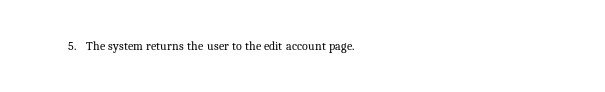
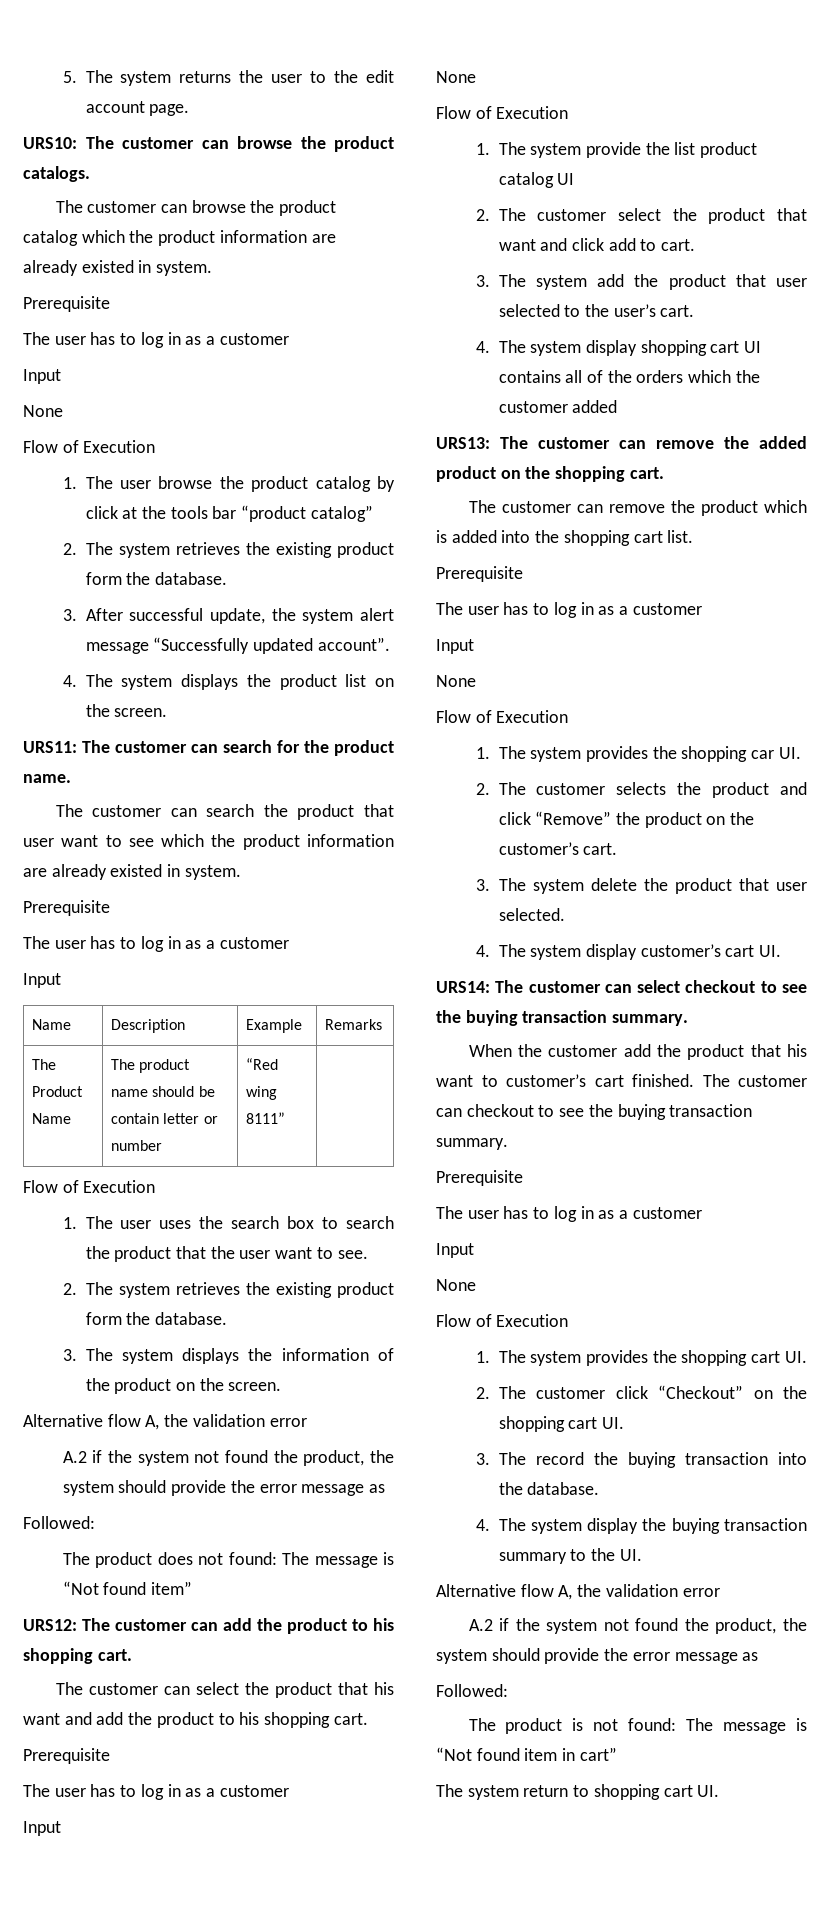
(354, 48) none -> [23,136,394,152] [23,166,90,182] [55,200,337,216] [23,230,336,246] [23,260,213,276] [23,296,110,312] [23,332,289,348] [23,369,61,384] [23,405,63,417] [23,440,156,453] [62,476,395,492] [85,505,373,522] [62,542,394,558] [85,572,227,585] [62,608,394,624] [85,637,390,654] [62,674,394,690] [85,704,168,717] [23,740,394,756] [23,774,71,783] [55,804,395,820] [23,834,394,850] [23,864,241,880] [23,900,110,916] [23,936,289,952] [23,973,61,988] [32,1019,72,1030] [111,1019,186,1033] [246,1019,303,1033] [325,1019,383,1030] [32,1059,57,1070] [32,1086,84,1097] [32,1113,72,1124] [111,1059,191,1073] [111,1086,215,1097] [111,1113,218,1124] [111,1140,163,1151] [246,1058,279,1070] [246,1086,278,1100] [246,1112,286,1124] [23,1180,156,1193] [62,1216,395,1229] [85,1246,368,1262] [62,1282,394,1298] [85,1312,227,1325] [62,1348,394,1364] [85,1378,282,1394] [23,1414,307,1430] [62,1450,394,1466] [62,1480,386,1496] [23,1516,95,1529] [62,1552,395,1568] [62,1581,193,1595] [23,1618,394,1634] [23,1648,132,1664] [55,1682,394,1698] [23,1712,368,1728] [23,1748,110,1764] [23,1784,289,1800] [23,1821,61,1836] [436,71,476,83] [436,106,569,119] [475,142,758,158] [498,172,575,188] [475,208,807,224] [498,238,696,251] [475,274,807,290] [498,304,695,317] [475,340,762,356] [498,370,760,383] [498,400,618,413] [436,436,807,449] [436,466,664,482] [468,500,807,516] [436,530,694,546] [436,566,523,582] [436,602,702,618] [436,639,474,654] [436,675,476,687] [436,710,569,723] [475,746,801,762] [475,782,807,798] [498,811,755,828] [498,842,618,855] [475,878,807,894] [498,908,565,921] [475,944,782,960] [436,980,807,993] [436,1010,689,1026] [468,1044,807,1060] [436,1074,807,1087] [436,1104,753,1120] [436,1138,508,1150] [436,1170,523,1186] [436,1206,702,1222] [436,1243,474,1258] [436,1279,476,1291] [436,1314,569,1327] [475,1350,807,1366] [475,1385,807,1399] [498,1416,624,1432] [475,1452,807,1468] [498,1482,600,1495] [475,1518,807,1534] [498,1548,642,1564] [436,1584,720,1600] [468,1618,807,1634] [436,1648,759,1664] [436,1684,508,1697] [468,1718,807,1734] [436,1747,617,1761] [436,1784,720,1800] // URS10: The customer can browse the product catalogs. // The customer can browse the product catalog which the product information are already existed in system. // Prerequisite // The user has to log in as a customer // Input // None // Flow of Execution // 1. The user browse the product catalog by click at the tools bar “product catalog” // 2. The system retrieves the existing product form the database. // 3. After successful update, the system alert message “Successfully updated account”. // 4. The system displays the product list on the screen. // URS11: The customer can search for the product name. // The customer can search the product that user want to see which the product information are already existed in system. // Prerequisite // The user has to log in as a customer // Input // Name | Description | Example | Remarks // The Product Name | The product name should be contain letter or number | “Red wing 8111” | // Flow of Execution // 1. The user uses the search box to search the product that the user want to see. // 2. The system retrieves the existing product form the database. // 3. The system displays the information of the product on the screen. // Alternative flow A, the validation error // A.2 if the system not found the product, the system should provide the error message as // Followed: // The product does not found: The message is “Not found item” // URS12: The customer can add the product to his shopping cart. // The customer can select the product that his want and add the product to his shopping cart. // Prerequisite // The user has to log in as a customer // Input // None // Flow of Execution // 1. The system provide the list product catalog UI // 2. The customer select the product that want and click add to cart. // 3. The system add the product that user selected to the user’s cart. // 4. The system display shopping cart UI contains all of the orders which the customer added // URS13: The customer can remove the added product on the shopping cart. // The customer can remove the product which is added into the shopping cart list. // Prerequisite // The user has to log in as a customer // Input // None // Flow of Execution // 1. The system provides the shopping car UI. // 2. The customer selects the product and click “Remove” the product on the customer’s cart. // 3. The system delete the product that user selected. // 4. The system display customer’s cart UI. // URS14: The customer can select checkout to see the buying transaction summary. // When the customer add the product that his want to customer’s cart finished. The customer can checkout to see the buying transaction summary. // Prerequisite // The user has to log in as a customer // Input // None // Flow of Execution // 1. The system provides the shopping cart UI. // 2. The customer click “Checkout” on the shopping cart UI. // 3. The record the buying transaction into the database. // 4. The system display the buying transaction summary to the UI. // Alternative flow A, the validation error // A.2 if the system not found the product, the system should provide the error message as // Followed: // The product is not found: The message is “Not found item in cart” // The system return to shopping cart UI.

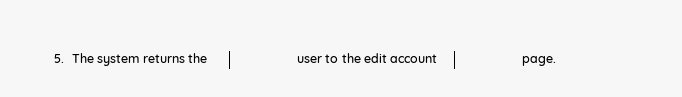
[23,136,394,152] [23,166,90,182] [55,200,337,216] [23,230,336,246] [23,260,213,276] [23,296,110,312] [23,332,289,348] [23,369,61,384] [23,405,63,417] [23,440,156,453] [62,476,395,492] [85,505,373,522] [62,542,394,558] [85,572,227,585] [62,608,394,624] [85,637,390,654] [62,674,394,690] [85,704,168,717] [23,740,394,756] [23,774,71,783] [55,804,395,820] [23,834,394,850] [23,864,241,880] [23,900,110,916] [23,936,289,952] [23,973,61,988] [32,1019,72,1030] [111,1019,186,1033] [246,1019,303,1033] [325,1019,383,1030] [32,1059,57,1070] [32,1086,84,1097] [32,1113,72,1124] [111,1059,191,1073] [111,1086,215,1097] [111,1113,218,1124] [111,1140,163,1151] [246,1058,279,1070] [246,1086,278,1100] [246,1112,286,1124] [23,1180,156,1193] [62,1216,395,1229] [85,1246,368,1262] [62,1282,394,1298] [85,1312,227,1325] [62,1348,394,1364] [85,1378,282,1394] [23,1414,307,1430] [62,1450,394,1466] [62,1480,386,1496] [23,1516,95,1529] [62,1552,395,1568] [62,1581,193,1595] [23,1618,394,1634] [23,1648,132,1664] [55,1682,394,1698] [23,1712,368,1728] [23,1748,110,1764] [23,1784,289,1800] [23,1821,61,1836] [436,71,476,83] [436,106,569,119] [475,142,758,158] [498,172,575,188] [475,208,807,224] [498,238,696,251] [475,274,807,290] [498,304,695,317] [475,340,762,356] [498,370,760,383] [498,400,618,413] [436,436,807,449] [436,466,664,482] [468,500,807,516] [436,530,694,546] [436,566,523,582] [436,602,702,618] [436,639,474,654] [436,675,476,687] [436,710,569,723] [475,746,801,762] [475,782,807,798] [498,811,755,828] [498,842,618,855] [475,878,807,894] [498,908,565,921] [475,944,782,960] [436,980,807,993] [436,1010,689,1026] [468,1044,807,1060] [436,1074,807,1087] [436,1104,753,1120] [436,1138,508,1150] [436,1170,523,1186] [436,1206,702,1222] [436,1243,474,1258] [436,1279,476,1291] [436,1314,569,1327] [475,1350,807,1366] [475,1385,807,1399] [498,1416,624,1432] [475,1452,807,1468] [498,1482,600,1495] [475,1518,807,1534] [498,1548,642,1564] [436,1584,720,1600] [468,1618,807,1634] [436,1648,759,1664] [436,1684,508,1697] [468,1718,807,1734] [436,1747,617,1761] [436,1784,720,1800] // URS10: The customer can browse the product catalogs. // The customer can browse the product catalog which the product information are already existed in system. // Prerequisite // The user has to log in as a customer // Input // None // Flow of Execution // 1. The user browse the product catalog by click at the tools bar “product catalog” // 2. The system retrieves the existing product form the database. // 3. After successful update, the system alert message “Successfully updated account”. // 4. The system displays the product list on the screen. // URS11: The customer can search for the product name. // The customer can search the product that user want to see which the product information are already existed in system. // Prerequisite // The user has to log in as a customer // Input // Name | Description | Example | Remarks // The Product Name | The product name should be contain letter or number | “Red wing 8111” | // Flow of Execution // 1. The user uses the search box to search the product that the user want to see. // 2. The system retrieves the existing product form the database. // 3. The system displays the information of the product on the screen. // Alternative flow A, the validation error // A.2 if the system not found the product, the system should provide the error message as // Followed: // The product does not found: The message is “Not found item” // URS12: The customer can add the product to his shopping cart. // The customer can select the product that his want and add the product to his shopping cart. // Prerequisite // The user has to log in as a customer // Input // None // Flow of Execution // 1. The system provide the list product catalog UI // 2. The customer select the product that want and click add to cart. // 3. The system add the product that user selected to the user’s cart. // 4. The system display shopping cart UI contains all of the orders which the customer added // URS13: The customer can remove the added product on the shopping cart. // The customer can remove the product which is added into the shopping cart list. // Prerequisite // The user has to log in as a customer // Input // None // Flow of Execution // 1. The system provides the shopping car UI. // 2. The customer selects the product and click “Remove” the product on the customer’s cart. // 3. The system delete the product that user selected. // 4. The system display customer’s cart UI. // URS14: The customer can select checkout to see the buying transaction summary. // When the customer add the product that his want to customer’s cart finished. The customer can checkout to see the buying transaction summary. // Prerequisite // The user has to log in as a customer // Input // None // Flow of Execution // 1. The system provides the shopping cart UI. // 2. The customer click “Checkout” on the shopping cart UI. // 3. The record the buying transaction into the database. // 4. The system display the buying transaction summary to the UI. // Alternative flow A, the validation error // A.2 if the system not found the product, the system should provide the error message as // Followed: // The product is not found: The message is “Not found item in cart” // The system return to shopping cart UI. -> (556, 61) none

